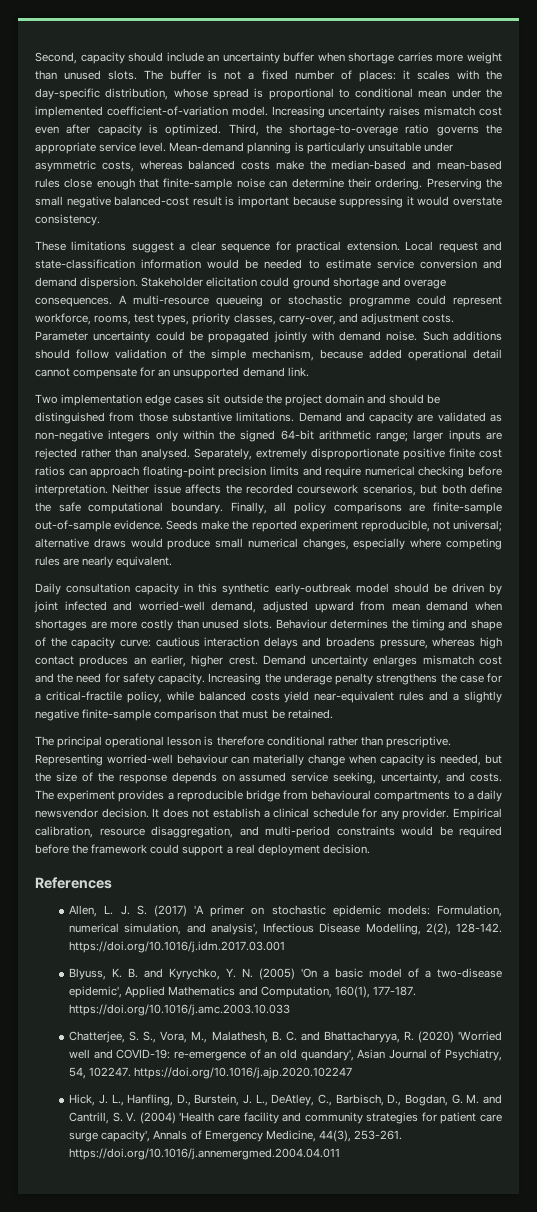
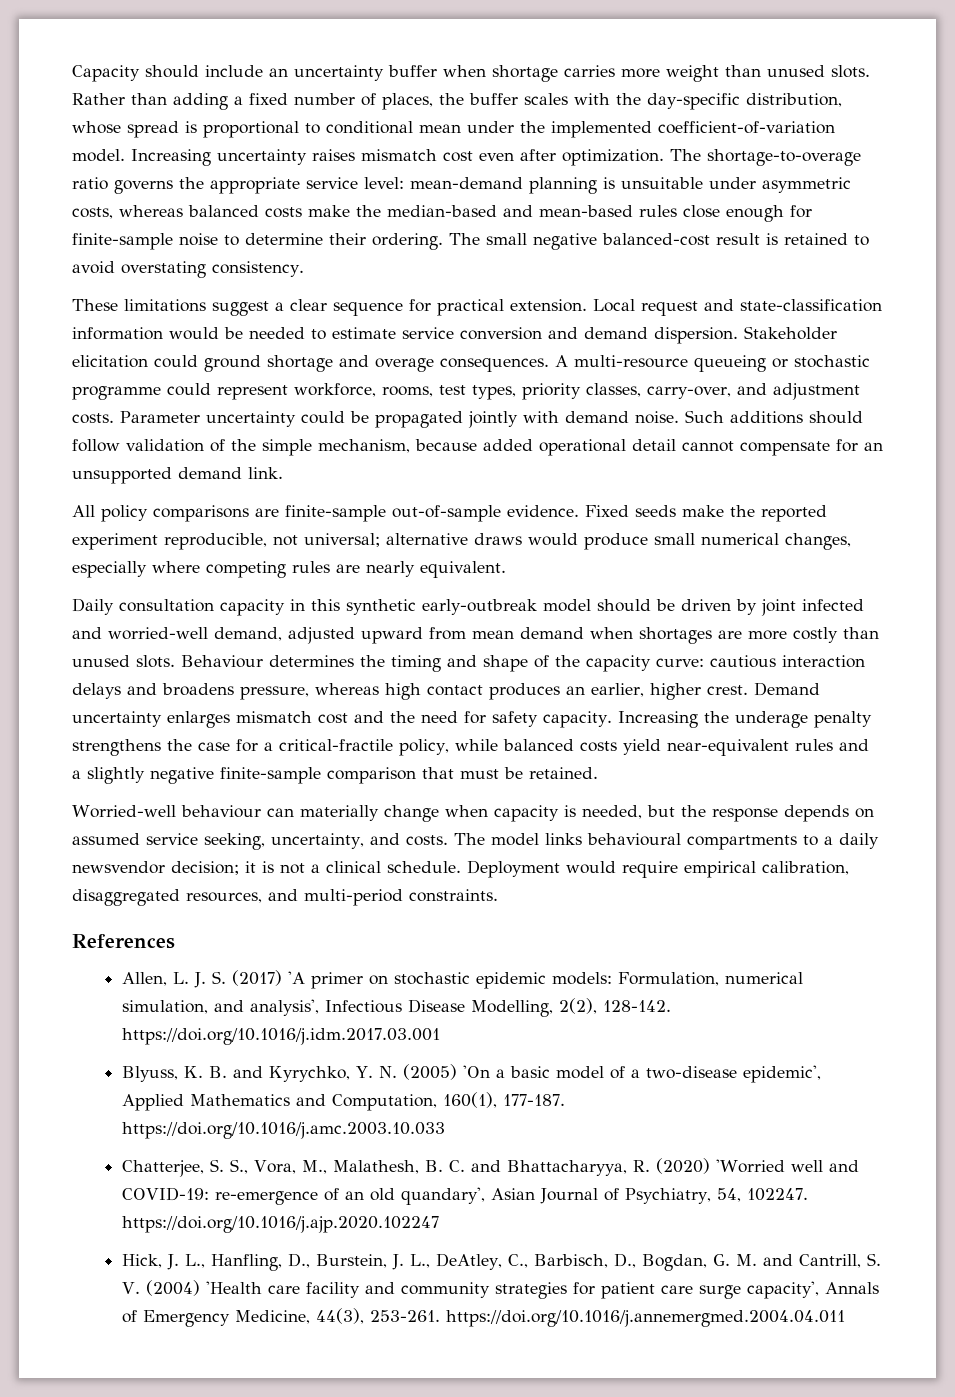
[35,52,125,64] Second, capacity -> [72,65,140,82] Capacity
[144,70,242,80] The buffer is not -> [72,93,228,110] Rather than adding
[358,70,410,82] places: it -> [382,93,518,110] places, the buffer
[97,124,282,136] capacity is optimized. Third, the -> [562,149,701,166] optimization. The
[139,142,245,152] level. Mean-demand -> [364,177,523,189] level: mean-demand
[306,142,365,154] particularly -> (615, 183) none
[139,178,160,188] that -> [790,205,812,218] for
[269,180,288,188] can -> [224,235,239,246] to
[426,178,503,190] Preserving the -> [449,233,480,245] The
[237,196,503,208] important because suppressing it would overstate -> [784,233,869,246] [72,261,206,278] retained to avoid overstating
[35,394,441,406] [35,412,503,424] [35,430,502,442] [35,448,502,460] [35,466,503,478] [35,484,502,496] [35,502,287,514] Two implementation edge cases sit outside the project domain and should be distinguished from those substantive limitations. Demand and capacity are validated as non-negative integers only within the signed 64-bit arithmetic range; larger inputs are rejected rather than analysed. Separately, extremely disproportionate positive finite cost ratios can approach floating-point precision limits and require numerical checking before interpretation. Neither issue affects the recorded coursework scenarios, but both define the safe computational boundary. Finally, all -> [72,505,95,517] All
[166,520,199,530] Seeds -> [585,505,676,517] Fixed seeds
[35,736,451,748] [35,754,173,766] The principal operational lesson is therefore conditional rather than prescriptive. Representing worried-well -> [72,805,176,818] Worried-well
[55,772,114,782] size of the -> (706, 811) none
[57,790,309,802] experiment provides a reproducible bridge from -> [490,833,582,846] model links
[101,808,502,820] [35,826,502,838] [35,844,370,856] decision. It does not establish a clinical schedule for any provider. Empirical calibration, resource disaggregation, and multi-period constraints would be required before the framework could support a real deployment decision. -> [171,860,849,878] [72,889,498,906] decision; it is not a clinical schedule. Deployment would require empirical calibration, disaggregated resources, and multi-period constraints.

